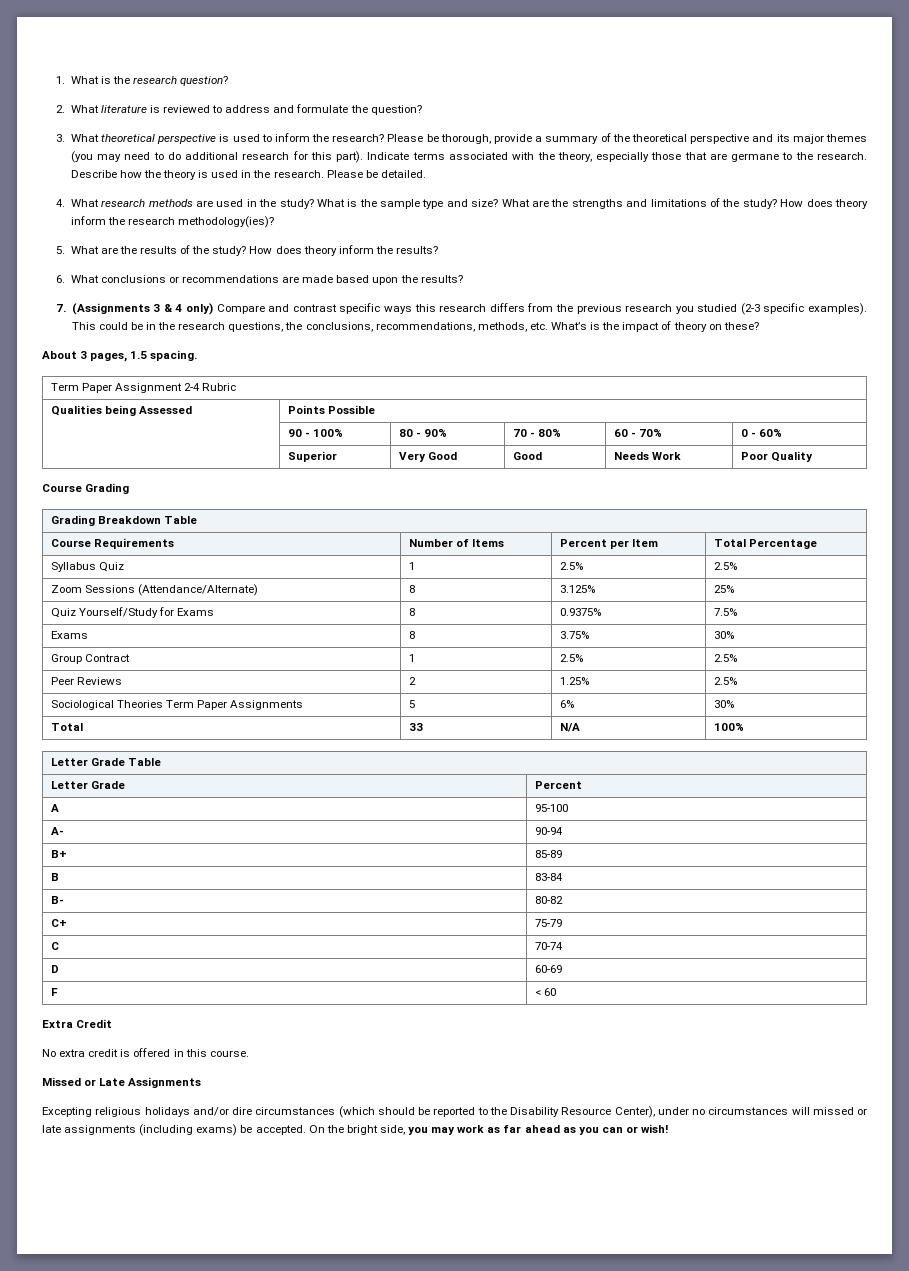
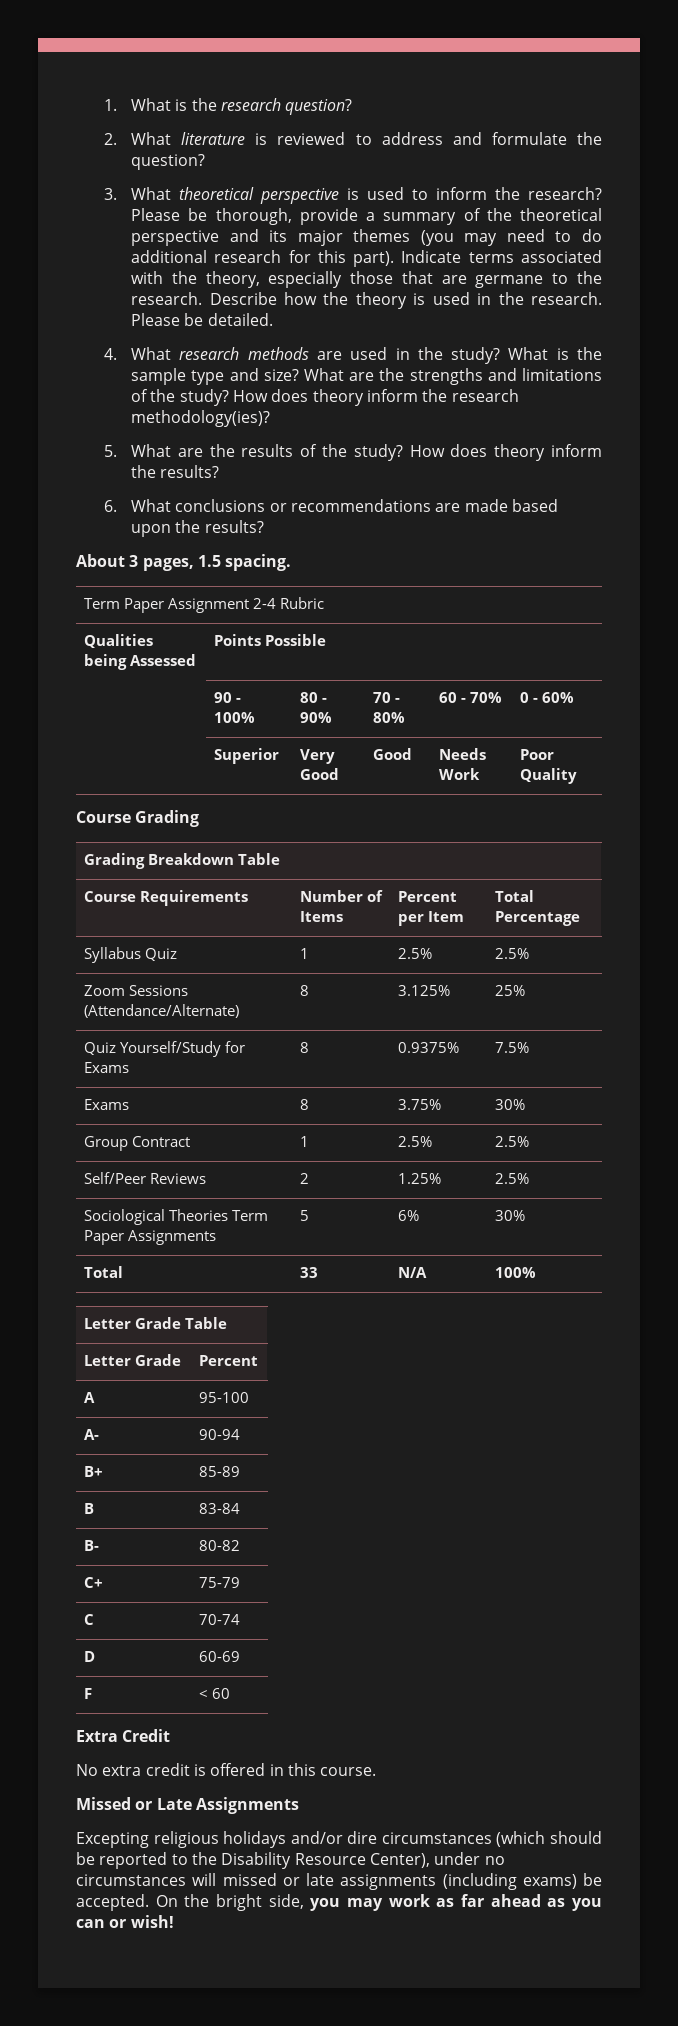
[55,303,867,315] [71,321,759,332] // 7. (Assignments 3 & 4 only) Compare and contrast specific ways this research differs from the previous research you studied (2-3 specific examples). This could be in the research questions, the conclusions, recommendations, methods, etc. What’s is the impact of theory on these? -> (264, 526) none
[50,677,74,685] Peer -> [84,1172,147,1184] Self/Peer

